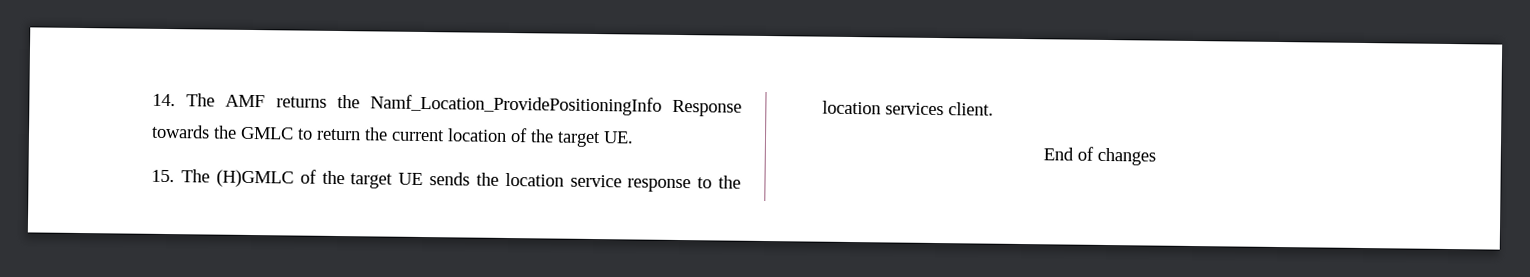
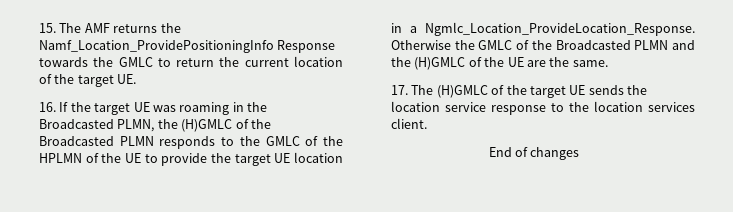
[152,93,177,107] 14. -> [39,23,57,33] 15.
[151,169,176,183] 15. -> [39,102,268,115] [39,119,271,132] [39,136,343,149] [39,152,343,166] [391,22,695,36] [391,40,695,50] [391,57,608,70] [391,85,409,95] 16. If the target UE was roaming in the Broadcasted PLMN, the (H)GMLC of the Broadcasted PLMN responds to the GMLC of the HPLMN of the UE to provide the target UE location in a Ngmlc_Location_ProvideLocation_Response. Otherwise the GMLC of the Broadcasted PLMN and the (H)GMLC of the UE are the same. // 17.

